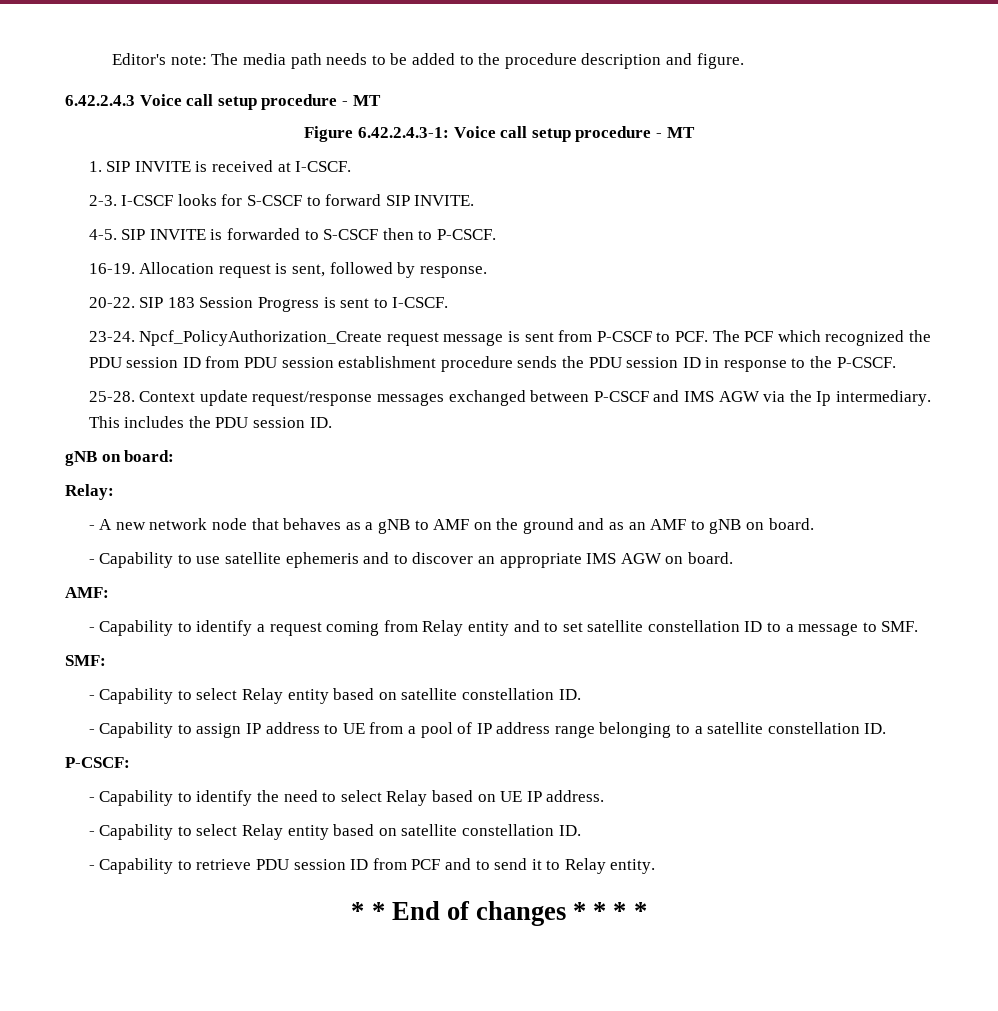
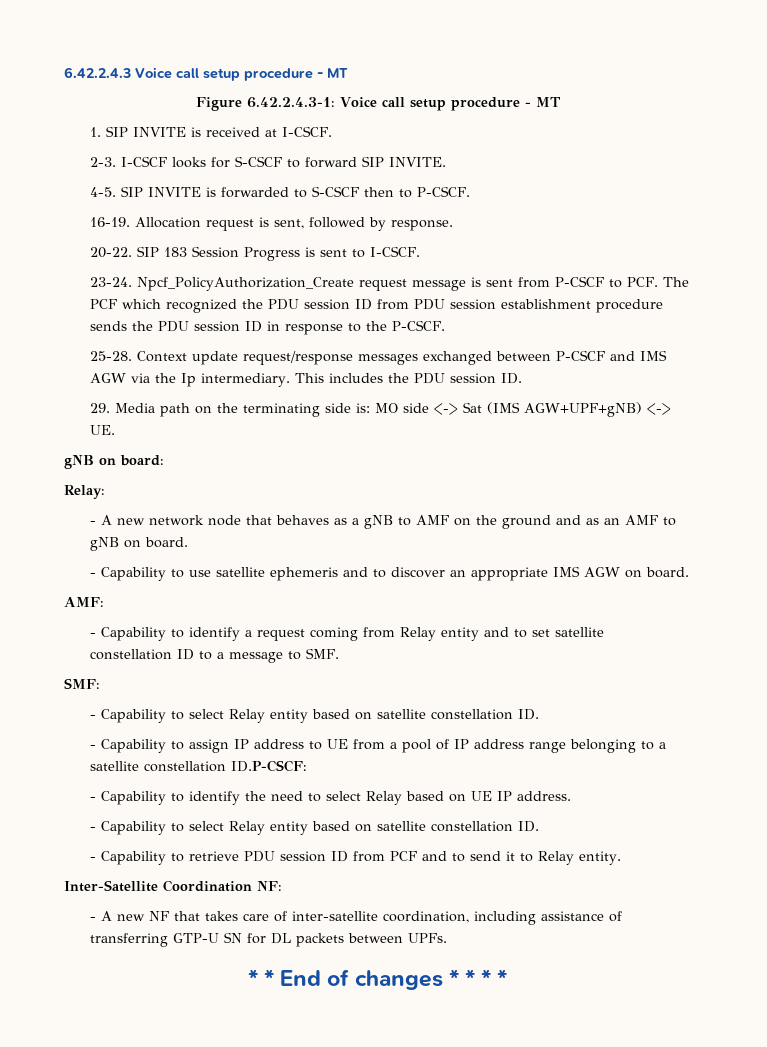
[112,53,744,69] Editor's note: The media path needs to be added to the procedure description and figure. // -> (64, 72) none
(332, 422) none -> [90,402,672,417] [90,425,116,435] // 29. Media path on the terminating side is: MO side <-> Sat (IMS AGW+UPF+gNB) <-> UE.
[864,723,887,734] [65,757,130,768] ID. // P-CSCF: -> [231,760,308,772] ID.P-CSCF:
(656, 866) none -> [64,880,282,892] [90,911,623,925] [90,932,448,947] // Inter-Satellite Coordination NF: // - A new NF that takes care of inter-satellite coordination, including assistance of transferring GTP-U SN for DL packets between UPFs.

